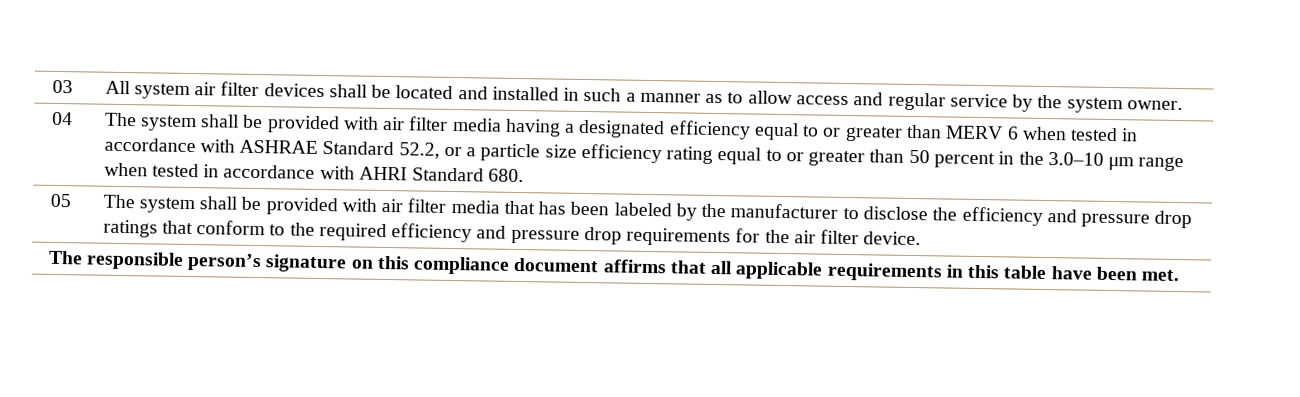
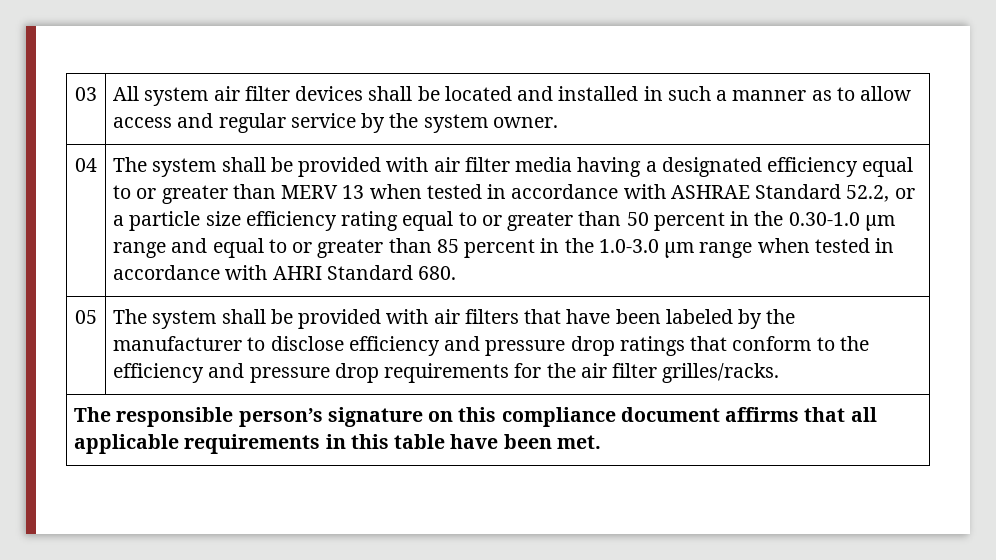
[1006,126,1019,140] 6 -> [342,185,365,199] 13
[1047,152,1104,166] 3.0–10 -> [788,212,896,231] [113,238,659,258] 0.30-1.0 μm range and equal to or greater than 85 percent in the 1.0-3.0
[407,198,567,215] filter media that has -> [464,309,611,324] filters that have
[932,207,958,221] the -> (344, 343) none
[318,222,387,242] required -> (869, 343) none
[863,231,922,246] device. -> [662,363,780,383] grilles/racks.

